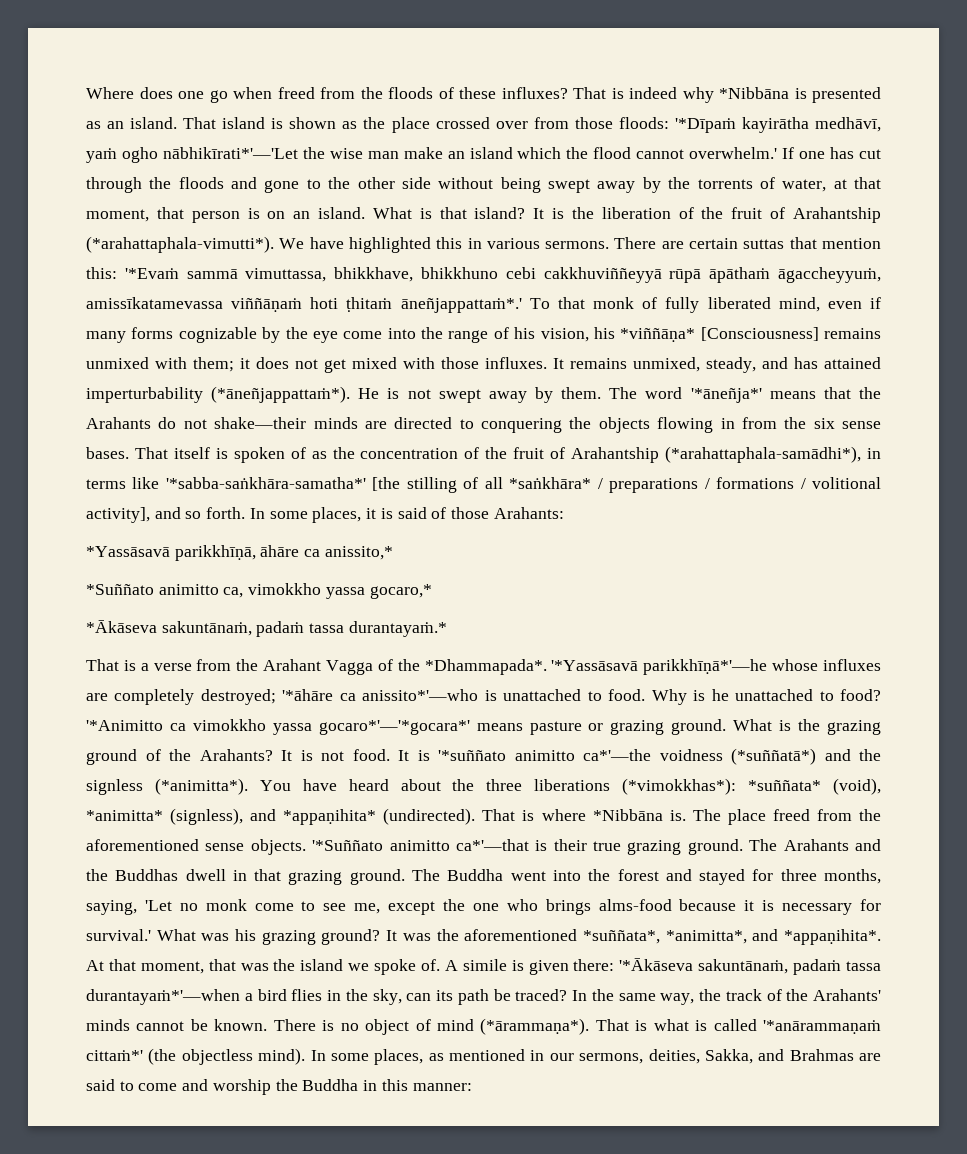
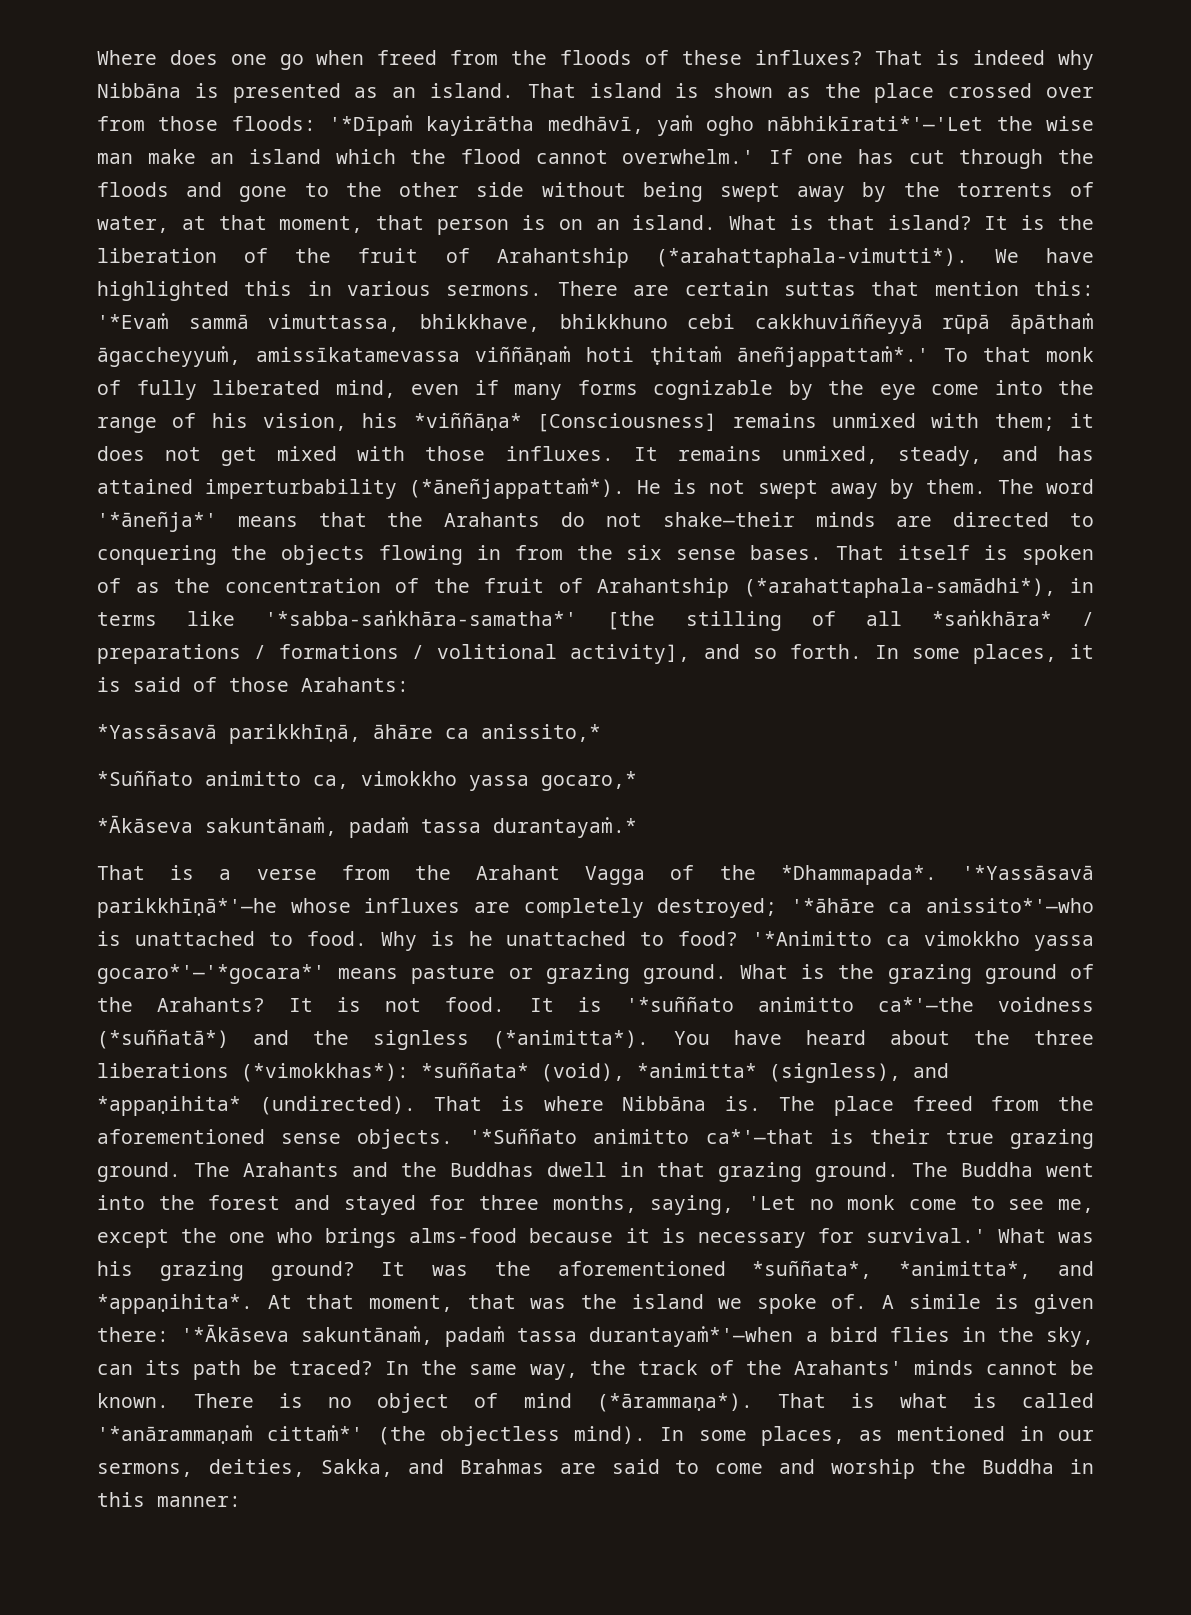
[719,87,789,99] *Nibbāna -> [97,83,181,98] Nibbāna
[592,809,663,821] *Nibbāna -> [622,1096,707,1111] Nibbāna

